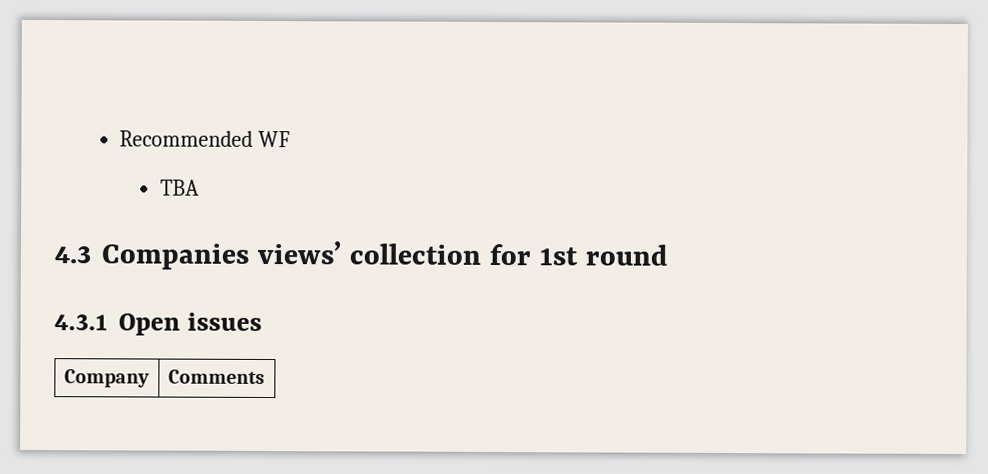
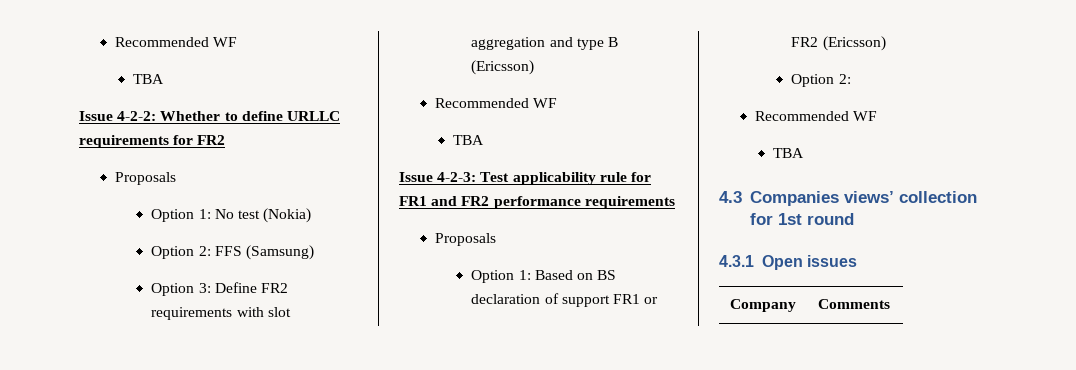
[119,130,291,148] [159,179,200,196] Recommended WF // TBA -> [114,37,237,47] [132,74,164,84] [79,111,340,121] [79,135,226,148] [114,172,176,185] [151,208,312,223] [151,245,314,260] [151,282,288,296] [151,307,291,320] [471,37,618,50] [471,60,535,75] [434,98,557,108] [452,135,484,145] [399,172,651,185] [399,196,675,209] [434,233,496,246] [471,270,617,283] [471,293,659,307] [791,36,886,51] [791,74,851,87] [754,111,877,121] [772,148,804,158] Recommended WF // TBA // Issue 4-2-2: Whether to define URLLC requirements for FR2 // Proposals // Option 1: No test (Nokia) // Option 2: FFS (Samsung) // Option 3: Define FR2 requirements with slot aggregation and type B (Ericsson) // Recommended WF // TBA // Issue 4-2-3: Test applicability rule for FR1 and FR2 performance requirements // Proposals // Option 1: Based on BS declaration of support FR1 or FR2 (Ericsson) // Option 2: // Recommended WF // TBA

